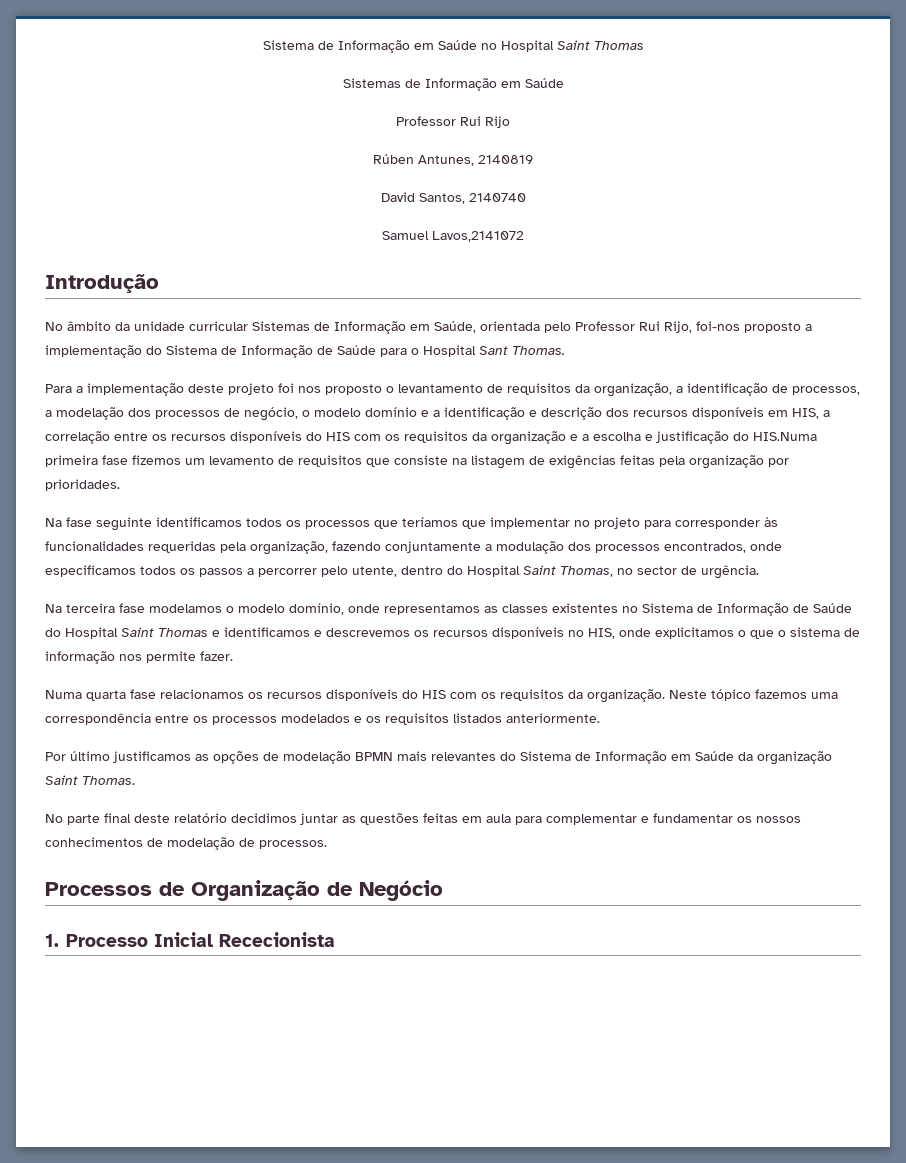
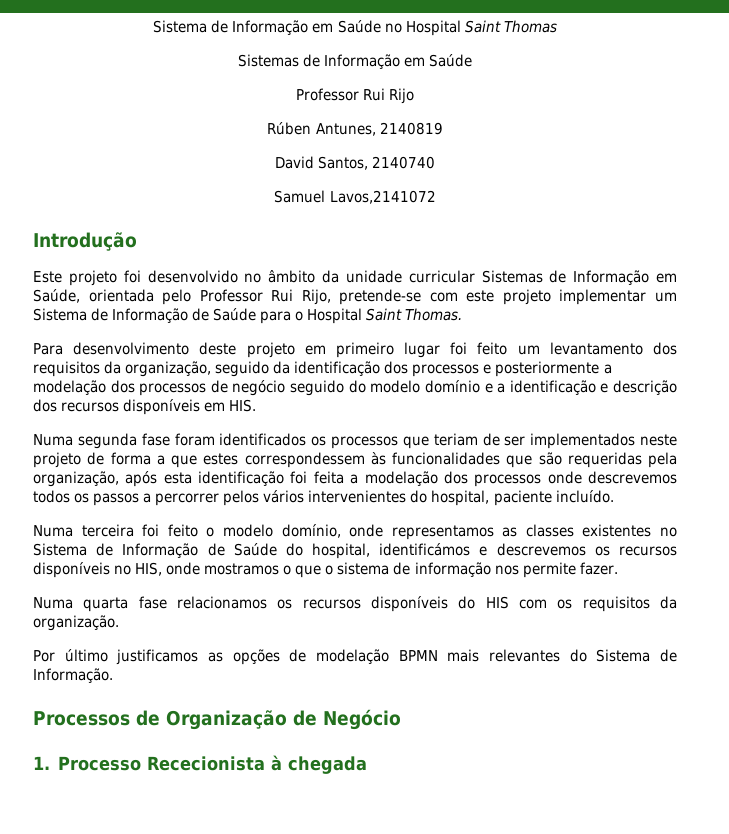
[45,322,63,331] No -> [33,270,262,286] Este projeto foi desenvolvido no
[696,321,812,333] [45,345,162,358] foi-nos proposto a implementação do -> [339,289,677,305] pretende-se com este projeto implementar um
[479,346,508,355] Sant -> [366,308,403,321] Saint
[76,383,860,397] a implementação deste projeto foi nos proposto o levantamento de requisitos da organização, a identificação de processos, -> [73,342,677,358] [33,361,600,377] desenvolvimento deste projeto em primeiro lugar foi feito um levantamento dos requisitos da organização, seguido da identificação dos processos e posteriormente
[244,407,310,421] negócio, o -> [232,380,366,396] negócio seguido do
[792,408,830,419] [45,431,817,445] [45,455,789,469] [45,479,120,491] [45,517,778,531] [45,541,782,555] [45,565,136,577] HIS, a correlação entre os recursos disponíveis do HIS com os requisitos da organização e a escolha e justificação do HIS.Numa primeira fase fizemos um levamento de requisitos que consiste na listagem de exigências feitas pela organização por prioridades. // Na fase seguinte identificamos todos os processos que teríamos que implementar no projeto para corresponder às funcionalidades requeridas pela organização, fazendo conjuntamente a modulação dos processos encontrados, onde especificamos -> [229,399,257,412] [33,433,677,449] [33,452,677,468] [33,471,678,487] HIS. // Numa segunda fase foram identificados os processos que teriam de ser implementados neste projeto de forma a que estes correspondessem às funcionalidades que são requeridas pela organização, após esta identificação foi feita a modelação dos processos onde descrevemos
[321,565,759,579] [45,603,222,613] pelo utente, dentro do Hospital Saint Thomas, no sector de urgência. // Na terceira fase modelamos -> [223,490,614,506] [33,524,198,537] pelos vários intervenientes do hospital, paciente incluído. // Numa terceira foi feito
[65,627,310,639] Hospital Saint Thomas e identificamos -> [312,543,471,559] hospital, identificámos
[655,627,734,639] explicitamos -> [204,563,280,575] mostramos
[669,689,838,701] [45,713,600,725] Neste tópico fazemos uma correspondência entre os processos modelados e os requisitos listados anteriormente. -> (119, 623) none
[595,751,832,765] [45,775,135,785] [45,813,801,825] [45,837,327,850] Informação em Saúde da organização Saint Thomas. // No parte final deste relatório decidimos juntar as questões feitas em aula para complementar e fundamentar os nossos conhecimentos de modelação de processos. -> [33,668,113,683] Informação.
[154,932,335,947] Inicial Rececionista -> [146,755,367,774] Rececionista à chegada

